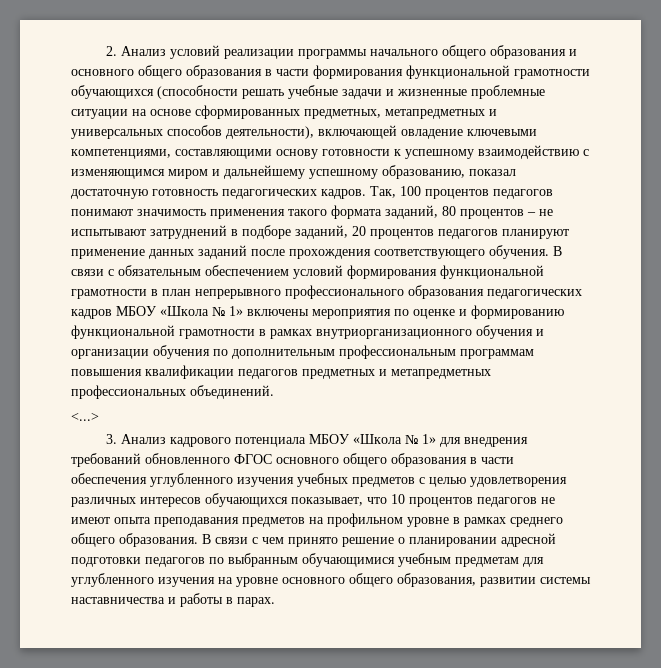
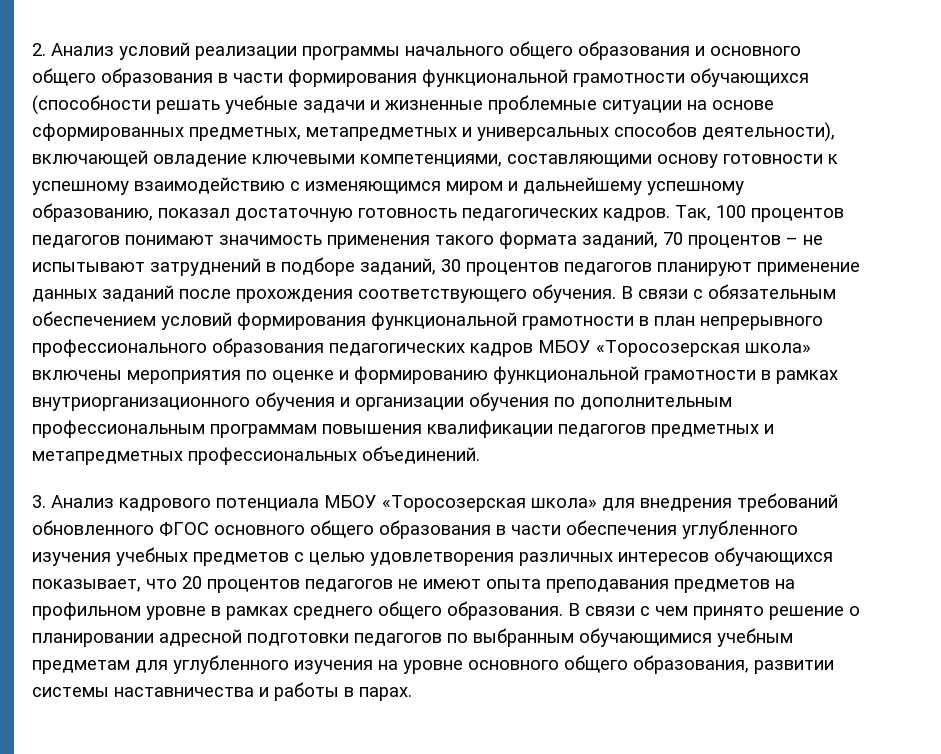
[442,206,456,216] 80 -> [663,232,683,245] 70
[352,226,366,236] 20 -> [441,259,461,272] 30
[160,306,243,316] «Школа № 1» -> [596,340,811,357] «Торосозерская школа»
[71,412,99,421] // <...> -> (480, 455) none
[352,434,436,444] «Школа № 1» -> [382,495,597,512] «Торосозерская школа»
[391,494,405,504] 10 -> [182,576,202,589] 20

